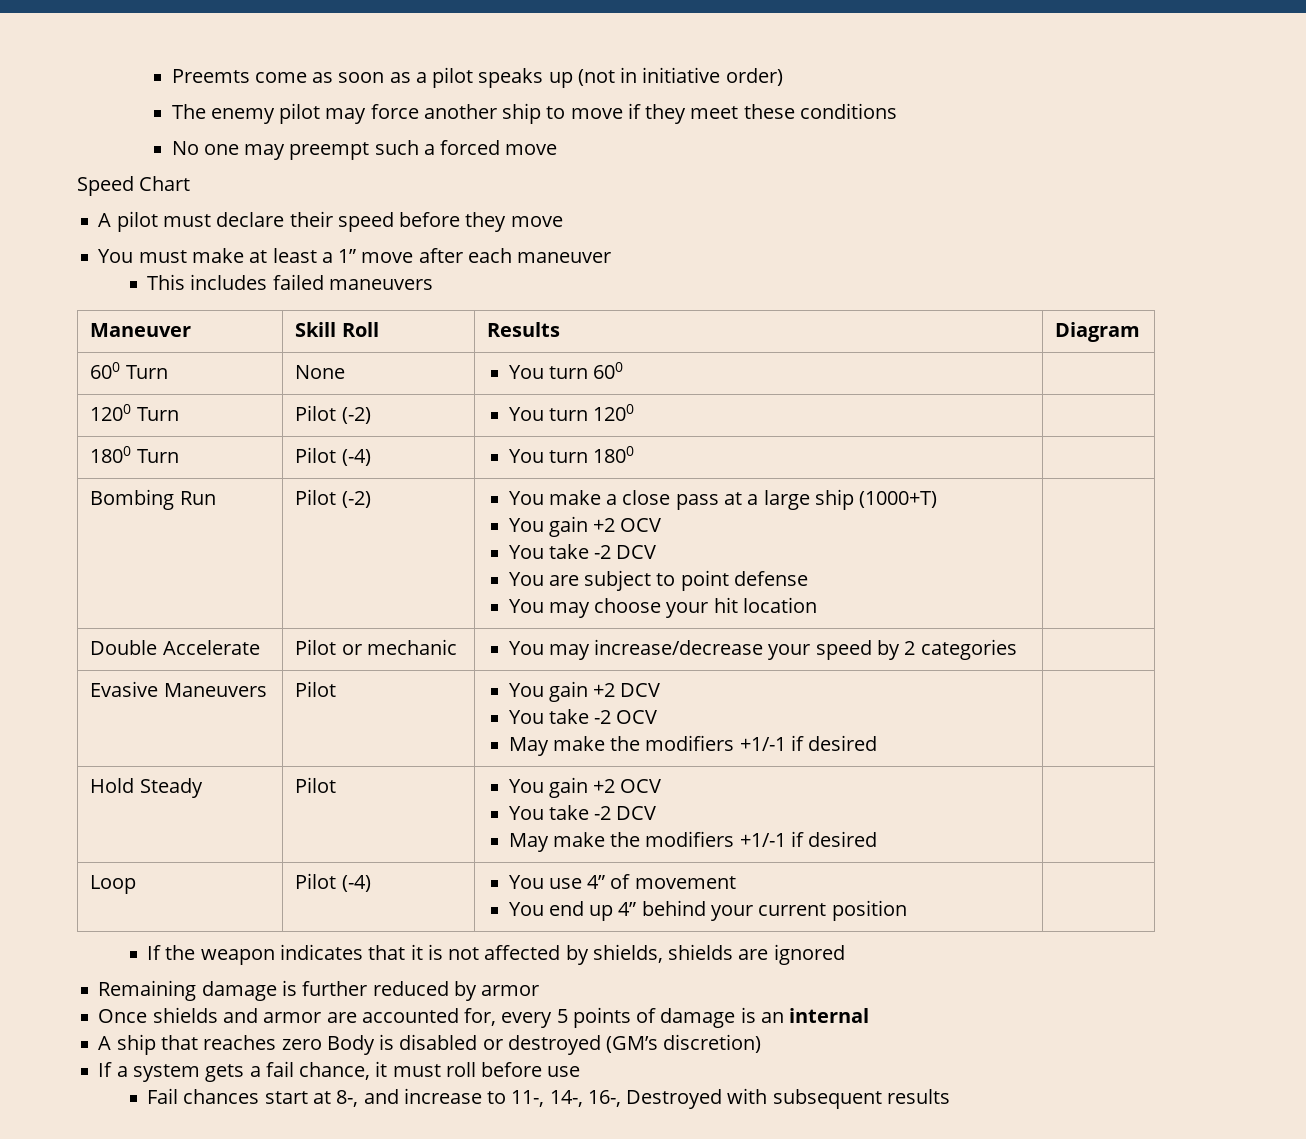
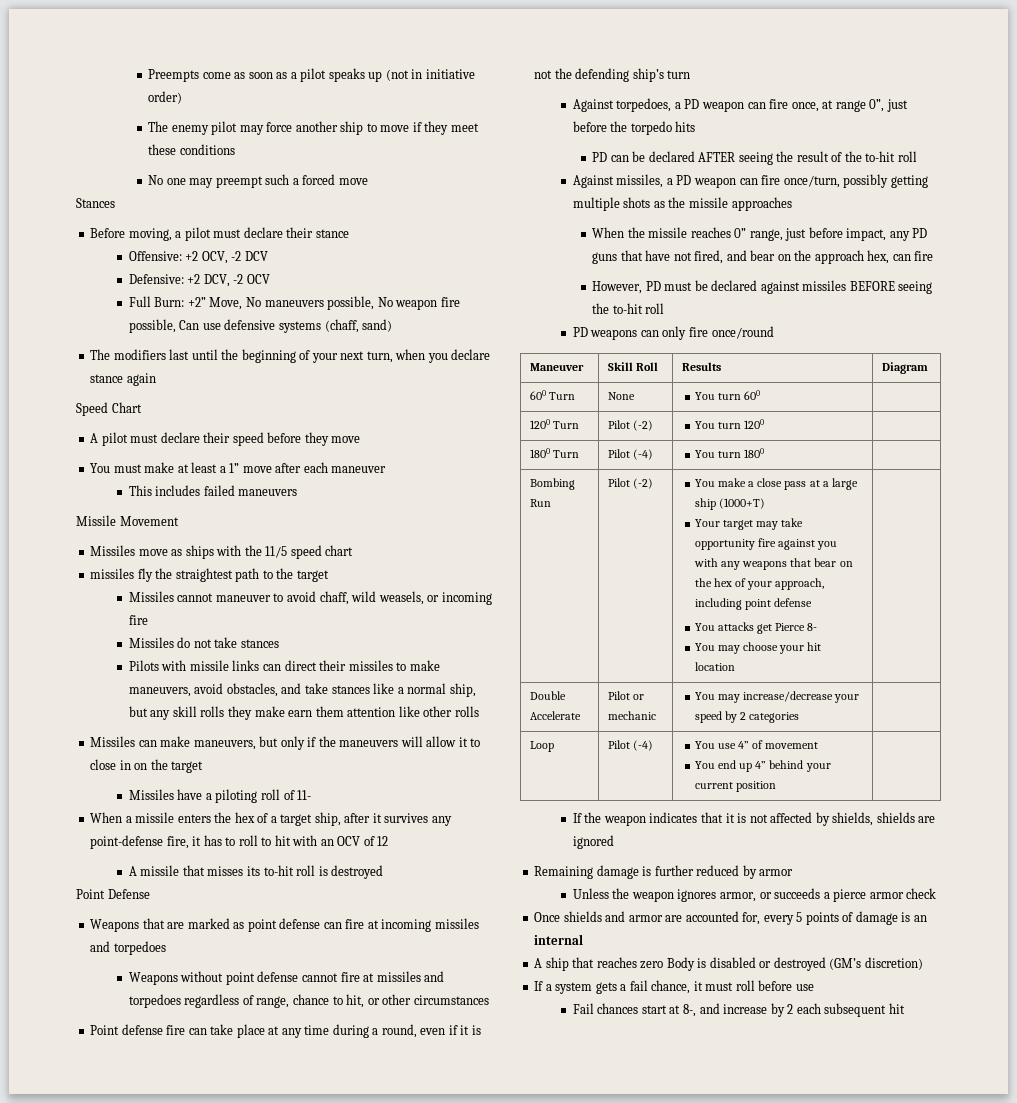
[171,69,250,83] Preemts -> [148,69,200,82] Preempts
(558, 149) none -> [76,198,115,208] [90,227,349,241] [128,251,268,264] [128,274,270,287] [128,296,460,310] [128,319,393,333] [90,349,491,363] [90,373,156,386] // Stances // Before moving, a pilot must declare their stance // Offensive: +2 OCV, -2 DCV // Defensive: +2 DCV, -2 OCV // Full Burn: +2” Move, No maneuvers possible, No weapon fire possible, Can use defensive systems (chaff, sand) // The modifiers last until the beginning of your next turn, when you declare stance again
(433, 284) none -> [76,515,179,526] [90,545,354,559] [90,568,329,582] [128,591,492,605] [128,615,148,625] [128,637,279,648] [128,660,440,671] [128,683,476,697] [128,706,479,720] [90,736,481,750] [90,759,204,773] [128,789,312,803] [90,812,452,826] [90,835,389,849] [128,865,384,879] [76,889,150,899] [90,918,479,932] [90,941,166,955] [128,971,445,985] [128,994,489,1008] [90,1024,481,1038] [534,68,691,82] [572,98,908,112] [572,121,696,135] [592,151,917,165] [572,174,928,188] [572,197,792,211] [592,227,928,241] [592,250,934,264] [592,280,933,294] [592,303,665,314] [572,326,774,340] // Missile Movement // Missiles move as ships with the 11/5 speed chart // missiles fly the straightest path to the target // Missiles cannot maneuver to avoid chaff, wild weasels, or incoming fire // Missiles do not take stances // Pilots with missile links can direct their missiles to make maneuvers, avoid obstacles, and take stances like a normal ship, but any skill rolls they make earn them attention like other rolls // Missiles can make maneuvers, but only if the maneuvers will allow it to close in on the target // Missiles have a piloting roll of 11- // When a missile enters the hex of a target ship, after it survives any point-defense fire, it has to roll to hit with an OCV of 12 // A missile that misses its to-hit roll is destroyed // Point Defense // Weapons that are marked as point defense can fire at incoming missiles and torpedoes // Weapons without point defense cannot fire at missiles and torpedoes regardless of range, chance to hit, or other circumstances // Point defense fire can take place at any time during a round, even if it is not the defending ship’s turn // Against torpedoes, a PD weapon can fire once, at range 0”, just before the torpedo hits // PD can be declared AFTER seeing the result of the to-hit roll // Against missiles, a PD weapon can fire once/turn, possibly getting multiple shots as the missile approaches // When the missile reaches 0” range, just before impact, any PD guns that have not fired, and bear on the approach hex, can fire // However, PD must be declared against missiles BEFORE seeing the to-hit roll // PD weapons can only fire once/round
[508,516,662,537] [508,544,657,559] [508,570,808,591] You gain +2 OCV // You take -2 DCV // You are subject to point defense -> [695,518,804,530] [695,538,838,550] [694,558,853,570] [695,578,825,590] [695,598,813,610] [695,622,818,634] Your target may take opportunity fire against you with any weapons that bear on the hex of your approach, including point defense // You attacks get Pierce 8-
[90,681,267,697] [295,681,337,697] [508,681,661,702] [508,709,658,724] [508,735,878,756] [90,778,203,798] [295,777,337,793] [508,777,662,798] [508,805,657,820] [508,831,878,852] // Evasive Maneuvers | Pilot | You gain +2 DCV // You take -2 OCV // May make the modifiers +1/-1 if desired | // Hold Steady | Pilot | You gain +2 OCV // You take -2 DCV // May make the modifiers +1/-1 if desired | -> (800, 717) none
(540, 990) none -> [572,888,937,902] // Unless the weapon ignores armor, or succeeds a pierce armor check
[487,1088,950,1109] to 11-, 14-, 16-, Destroyed with subsequent results -> [770,1003,905,1017] by 2 each subsequent hit

